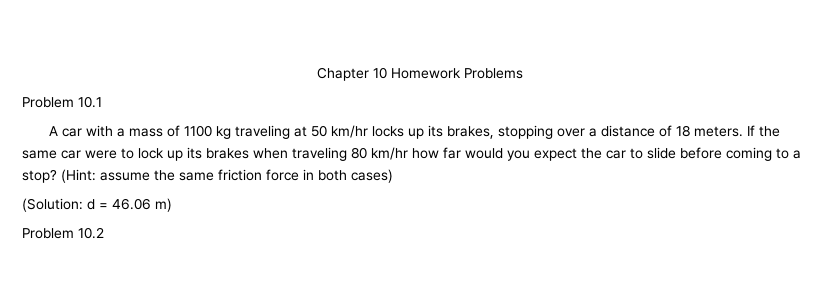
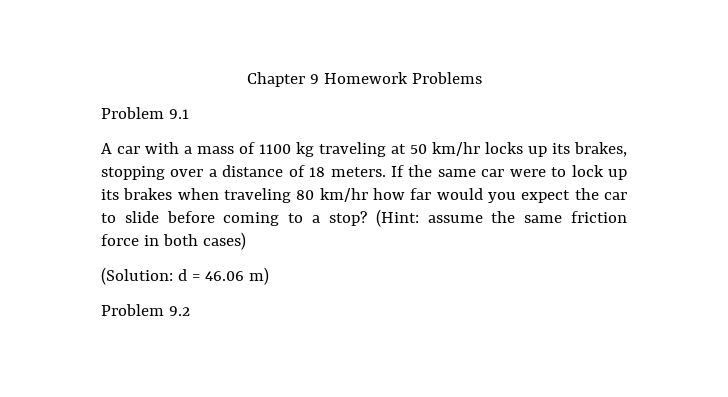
[373,67,387,79] 10 -> [309,74,319,84] 9
[78,96,102,108] 10.1 -> [168,109,189,119] 9.1
[78,227,104,239] 10.2 -> [168,306,190,316] 9.2

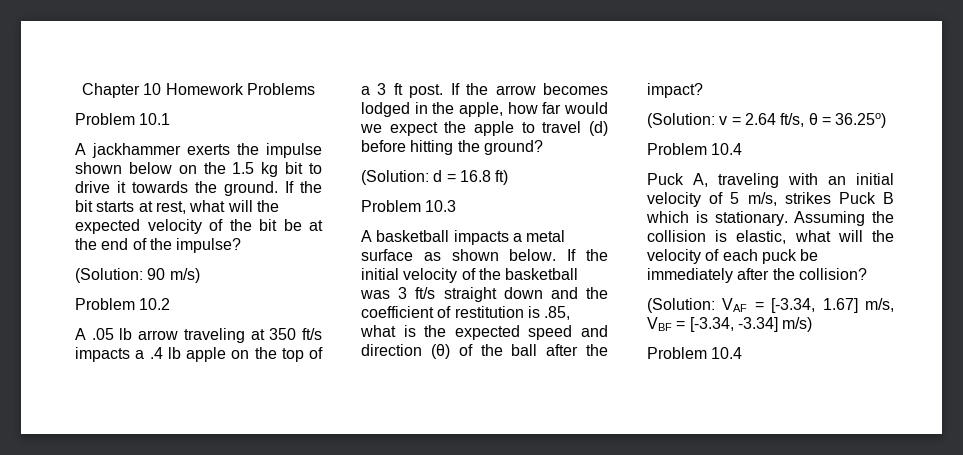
[309,74,319,84] 9 -> [143,83,162,95] 10
[168,109,189,119] [101,142,627,157] [101,165,628,180] [101,188,368,203] 9.1 // A car with a mass of 1100 kg traveling at 50 km/hr locks up its brakes, stopping over a distance of 18 meters. If the same car were to lock up its brakes when traveling 80 km/hr -> [139,113,171,125] [75,143,322,158] [75,162,322,177] [75,181,322,196] [75,200,279,214] [75,219,323,234] [75,238,242,253] [75,268,200,283] [75,298,171,310] [75,328,322,343] [75,347,323,362] [361,83,608,98] [361,102,503,117] 10.1 // A jackhammer exerts the impulse shown below on the 1.5 kg bit to drive it towards the ground. If the bit starts at rest, what will the expected velocity of the bit be at the end of the impulse? // (Solution: 90 m/s) // Problem 10.2 // A .05 lb arrow traveling at 350 ft/s impacts a .4 lb apple on the top of a 3 ft post. If the arrow becomes lodged in the apple,
[488,192,516,203] you -> [360,124,382,133] we
[604,192,627,200] [101,209,627,227] [101,232,246,250] car to slide before coming to a stop? (Hint: assume the same friction force in both cases) -> [474,121,608,136] [361,140,543,155] apple to travel (d) before hitting the ground?
[204,267,269,285] [101,304,190,316] 46.06 m) // Problem 9.2 -> [459,170,509,185] [361,200,457,212] [361,230,566,245] [361,249,608,261] [361,268,579,283] [360,287,608,302] [361,306,571,320] [360,325,608,340] [361,344,608,359] [647,83,703,98] [647,113,887,128] [647,143,743,155] [647,173,894,188] [647,192,894,207] [646,211,894,226] [647,230,894,244] [647,249,819,264] [647,268,867,283] [647,298,894,313] [647,317,813,332] [647,347,743,359] 16.8 ft) // Problem 10.3 // A basketball impacts a metal surface as shown below. If the initial velocity of the basketball was 3 ft/s straight down and the coefficient of restitution is .85, what is the expected speed and direction (θ) of the ball after the impact? // (Solution: v = 2.64 ft/s, θ = 36.25o) // Problem 10.4 // Puck A, traveling with an initial velocity of 5 m/s, strikes Puck B which is stationary. Assuming the collision is elastic, what will the velocity of each puck be immediately after the collision? // (Solution: VAF = [-3.34, 1.67] m/s, VBF = [-3.34, -3.34] m/s) // Problem 10.4

